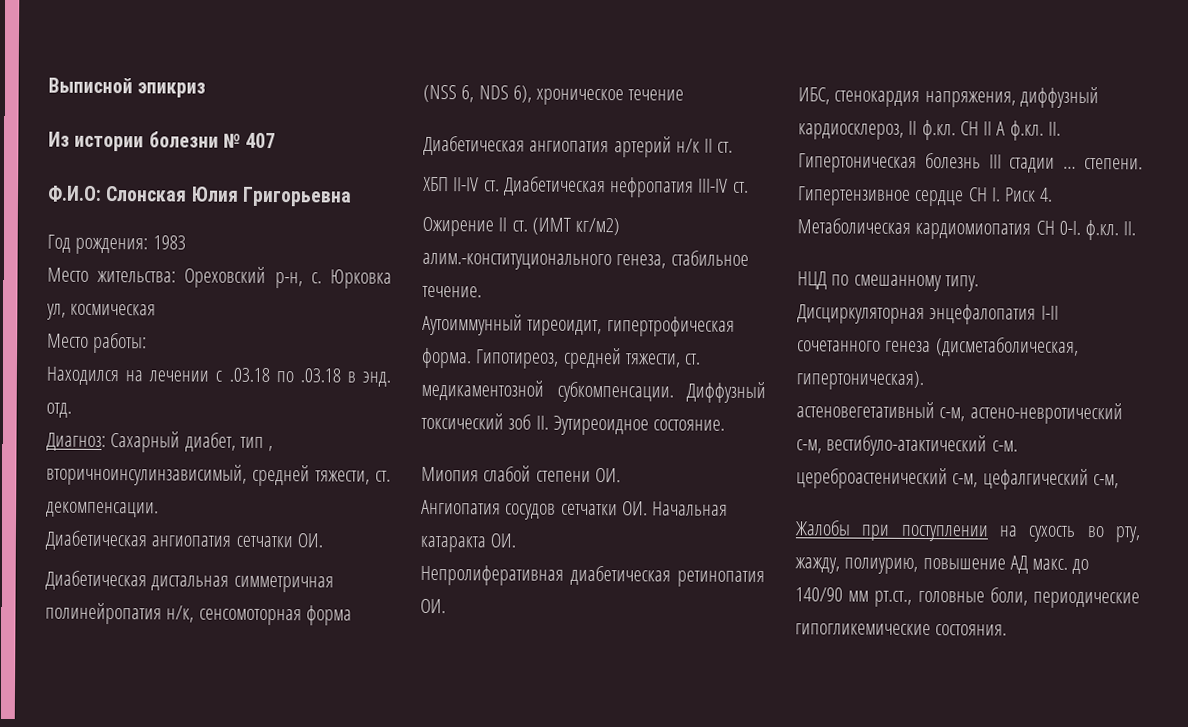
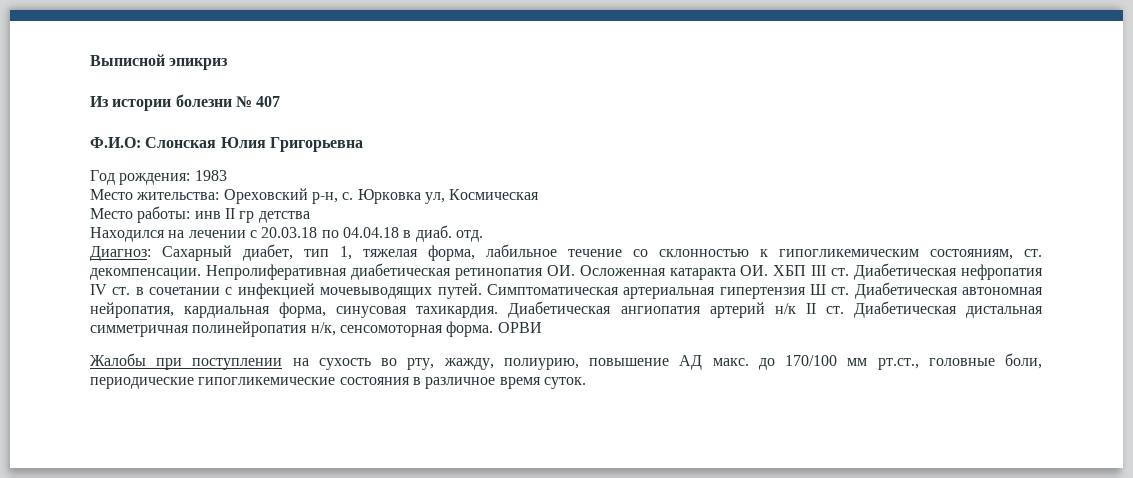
[70,303,157,316] космическая -> [449,189,540,200] Космическая
(148, 343) none -> [194,208,310,223] инв II гр детства
[228,367,391,387] .03.18 по .03.18 в энд. -> [261,225,452,242] 20.03.18 по 04.04.18 в диаб.
[268,446,274,452] [46,463,391,487] [46,501,159,518] [45,530,323,551] , вторичноинсулинзависимый, средней тяжести, ст. декомпенсации. // Диабетическая ангиопатия сетчатки ОИ. // -> [340,244,1042,261] [90,263,1043,280] [90,282,1044,299] [90,301,844,318] 1, тяжелая форма, лабильное течение со склонностью к гипогликемическим состояниям, ст. декомпенсации. Непролиферативная диабетическая ретинопатия ОИ. Осложенная катаракта ОИ. ХБП III ст. Диабетическая нефропатия IV ст. в сочетании с инфекцией мочевыводящих путей. Симптоматическая артериальная гипертензия Ш ст. Диабетическая автономная нейропатия, кардиальная форма, синусовая тахикардия. Диабетическая ангиопатия артерий н/к II ст.
[305,605,352,626] [423,84,685,106] [423,135,734,158] [423,176,749,198] [422,216,621,237] [422,250,749,271] [422,285,482,298] [422,313,735,337] [421,347,702,370] [421,379,766,404] [421,412,726,436] [421,465,621,483] [421,499,729,520] [420,533,517,553] [420,564,765,588] [420,598,446,614] [798,86,1099,109] [798,119,1061,141] [798,153,1143,173] [797,186,1054,207] [797,218,1137,241] [797,271,979,292] [797,304,1059,325] [797,337,1079,357] [796,370,924,391] [796,401,1123,425] [796,434,1018,457] [796,467,1119,491] форма (NSS 6, NDS 6), хроническое течение // Диабетическая ангиопатия артерий н/к II ст. // ХБП II-IV ст. Диабетическая нефропатия III-IV ст. // Ожирение II ст. (ИМТ кг/м2) алим.-конституционального генеза, стабильное течение. // Аутоиммунный тиреоидит, гипертрофическая форма. Гипотиреоз, средней тяжести, ст. медикаментозной субкомпенсации. Диффузный токсический зоб II. Эутиреоидное состояние. // Миопия слабой степени ОИ. // Ангиопатия сосудов сетчатки ОИ. Начальная катаракта ОИ. // Непролиферативная диабетическая ретинопатия ОИ. // ИБС, стенокардия напряжения, диффузный кардиосклероз, II ф.кл. СН II А ф.кл. II. Гипертоническая болезнь III стадии … степени. Гипертензивное сердце СН I. Риск 4. Метаболическая кардиомиопатия СН 0-I. ф.кл. II. // НЦД по смешанному типу. // Дисциркуляторная энцефалопатия I-II сочетанного генеза (дисметаболическая, гипертоническая). // астеновегетативный с-м, астено-невротический с-м, вестибуло-атактический с-м. цереброастенический с-м, цефалгический с-м, -> [446,321,542,337] форма. ОРВИ
[795,587,843,602] 140/90 -> [785,355,838,366] 170/100
[935,624,1008,636] состояния. -> [339,377,586,389] состояния в различное время суток.

